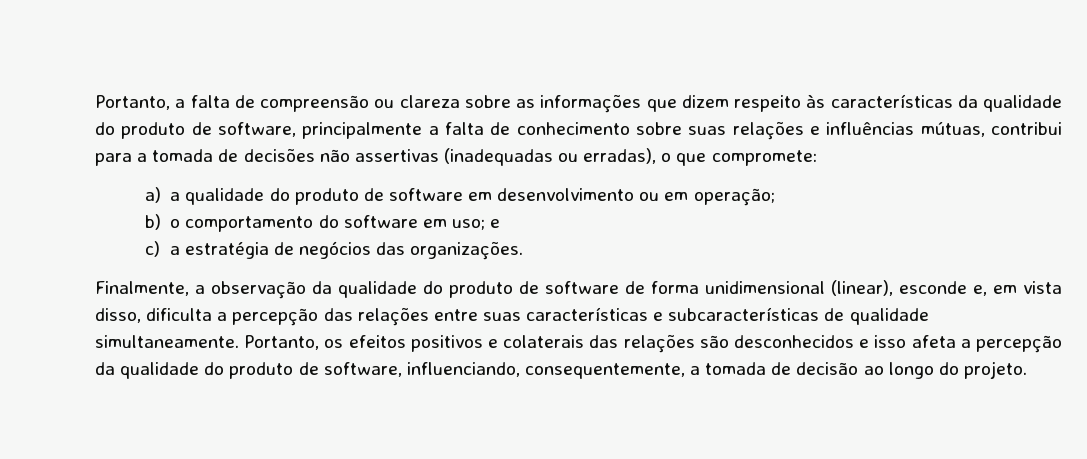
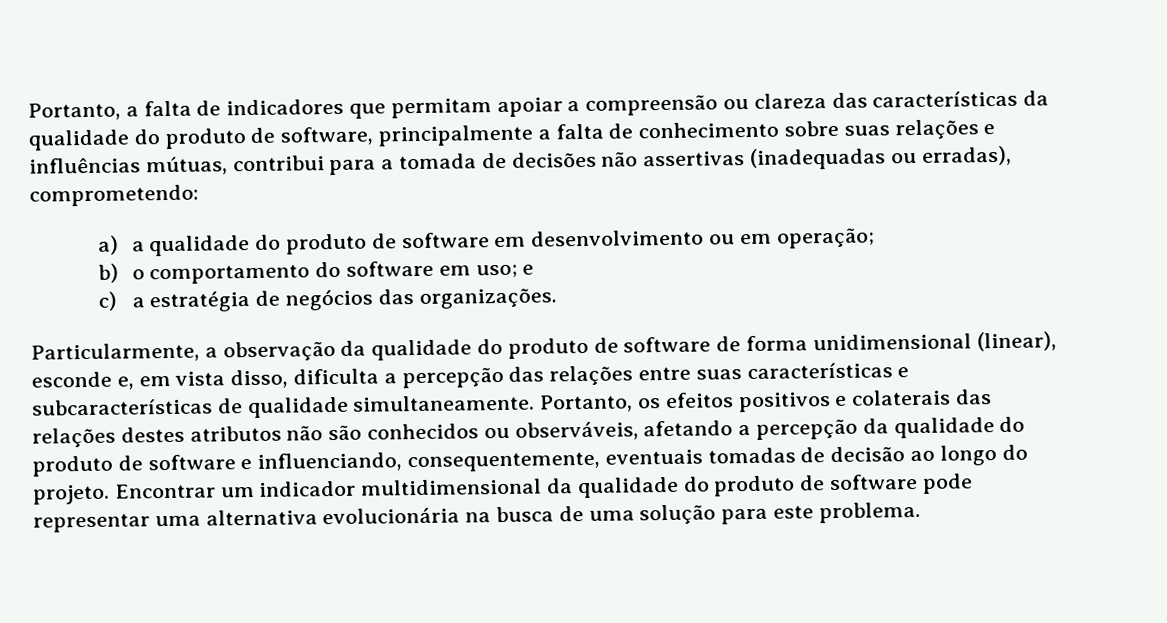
[260,94,826,113] compreensão ou clareza sobre as informações que dizem respeito às -> [226,92,868,119] indicadores que permitam apoiar a compreensão ou clareza das
[661,150,817,166] o que compromete: -> [29,184,199,207] comprometendo:
[95,281,189,296] Finalmente, -> [31,342,200,363] Particularmente,
[699,335,956,348] são desconhecidos e isso afeta -> [120,420,734,443] destes atributos não são conhecidos ou observáveis, afetando
[323,362,767,379] software, influenciando, consequentemente, a tomada -> [147,447,796,473] software e influenciando, consequentemente, eventuais tomadas
(1027, 370) none -> [114,473,973,499] [33,501,921,533] Encontrar um indicador multidimensional da qualidade do produto de software pode representar uma alternativa evolucionária na busca de uma solução para este problema.

